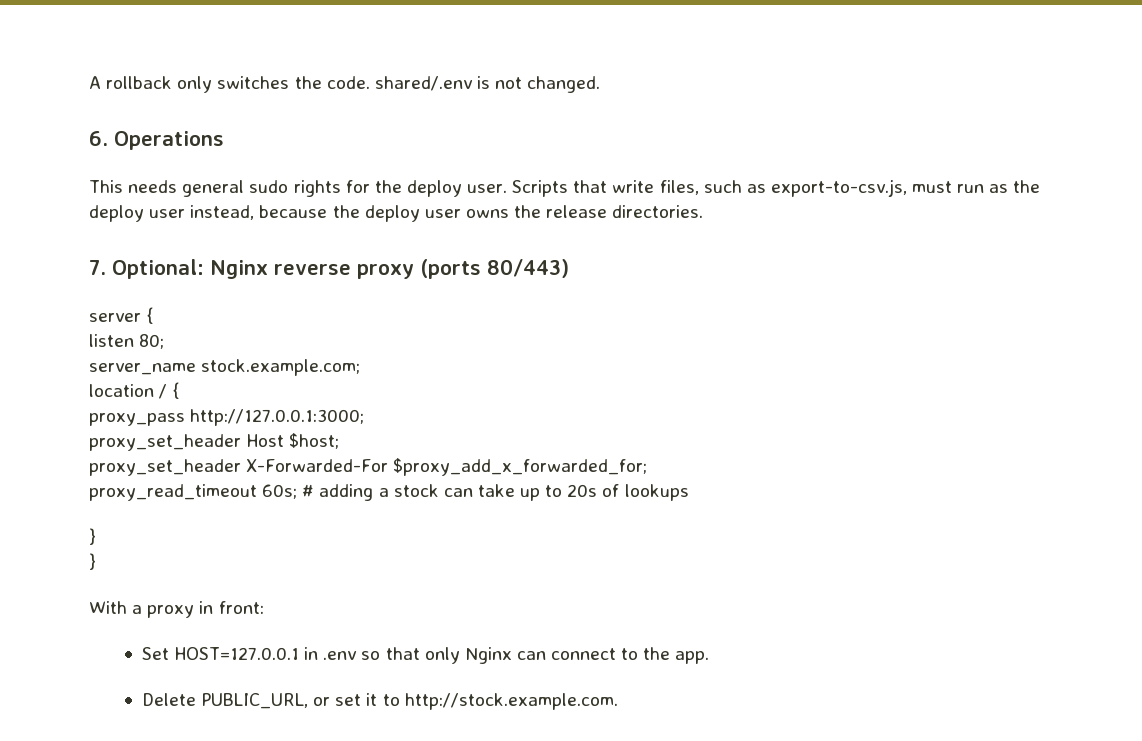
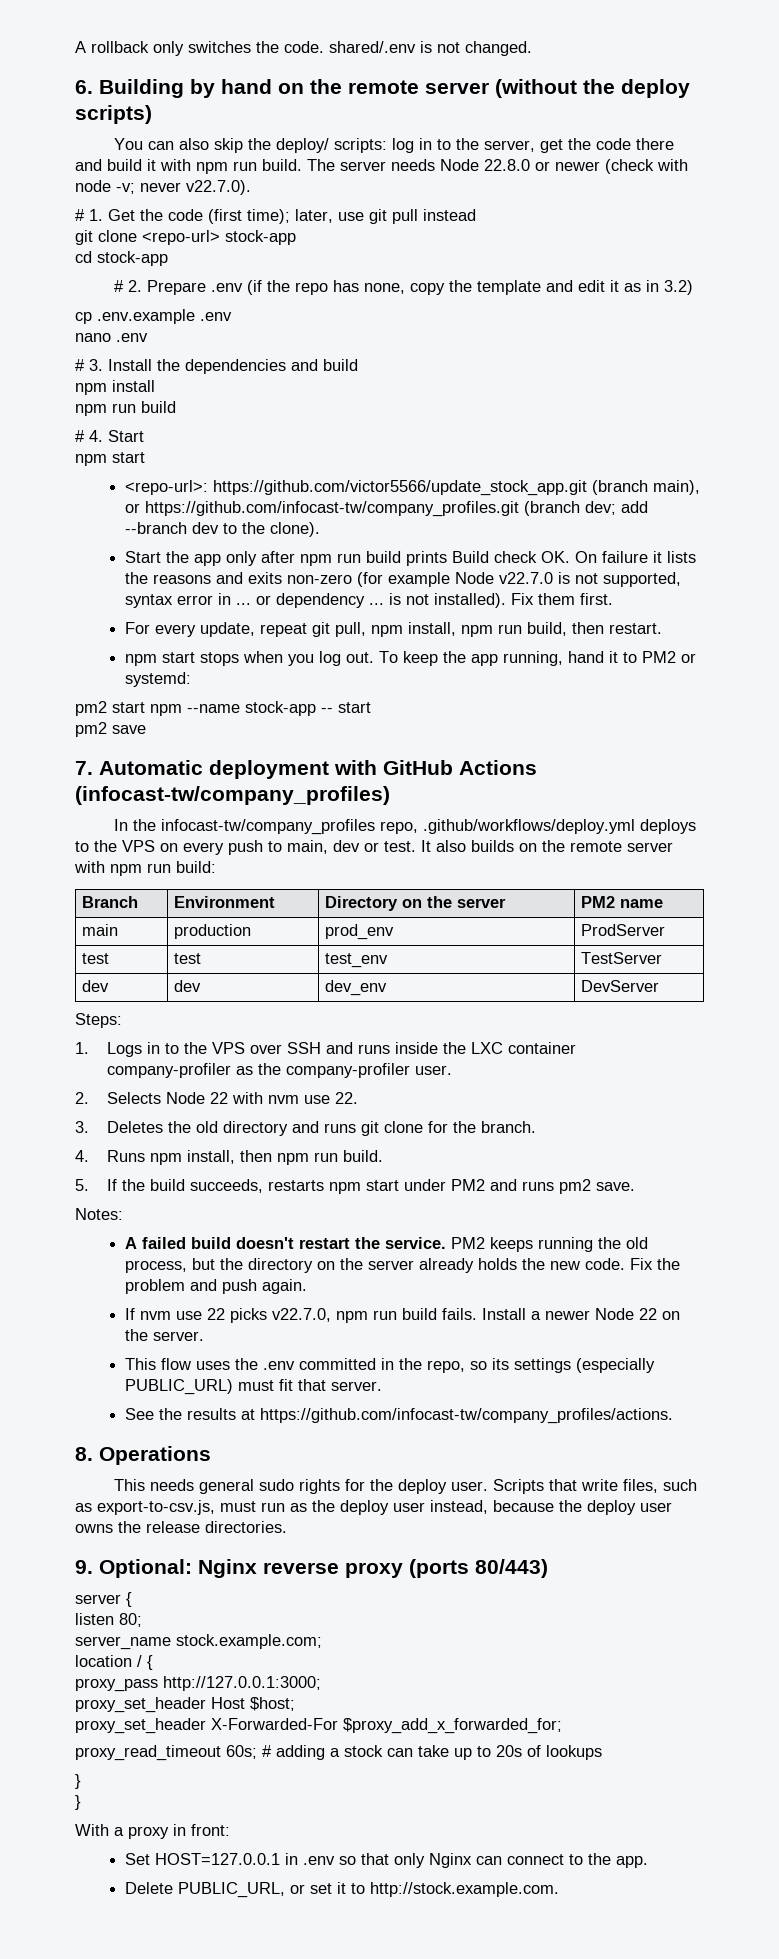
(108, 138) none -> [99,79,690,98] [75,105,152,124] [113,138,674,153] [75,159,688,174] [75,180,251,195] [75,209,476,224] [75,230,296,245] [75,251,168,266] [113,280,693,295] [75,309,232,324] [75,333,148,342] [75,359,358,374] [75,380,155,395] [75,401,176,416] [75,430,144,442] [75,452,145,466] [124,480,700,496] [124,501,648,517] [124,522,320,537] [124,551,696,566] [124,572,681,587] [124,593,613,608] [124,622,662,637] [124,651,696,666] [124,672,191,687] [75,701,371,716] [75,722,146,737] [75,760,537,779] [75,786,390,805] [113,819,696,835] [75,840,673,855] [74,861,216,876] [82,896,139,908] [174,896,276,908] [325,896,507,911] [581,896,664,908] [82,924,119,936] [174,924,252,939] [325,924,395,940] [581,924,666,936] [82,953,110,964] [174,953,202,964] [325,953,389,968] [581,952,663,964] [82,980,110,992] [174,980,202,992] [325,980,388,996] [581,980,660,992] [75,1013,122,1028] [75,1042,576,1057] [106,1063,452,1078] [75,1092,358,1104] [75,1121,536,1136] [75,1150,383,1165] [75,1179,635,1194] [75,1208,123,1220] [124,1237,648,1252] [124,1258,680,1273] [124,1279,307,1294] [124,1308,680,1323] [124,1329,204,1341] [124,1358,655,1373] [124,1379,382,1395] [124,1408,673,1424] [75,1447,93,1461] Building by hand on the remote server (without the deploy scripts) // You can also skip the deploy/ scripts: log in to the server, get the code there and build it with npm run build. The server needs Node 22.8.0 or newer (check with node -v; never v22.7.0). // # 1. Get the code (first time); later, use git pull instead // git clone <repo-url> stock-app // cd stock-app // # 2. Prepare .env (if the repo has none, copy the template and edit it as in 3.2) // cp .env.example .env // nano .env // # 3. Install the dependencies and build // npm install // npm run build // # 4. Start // npm start // <repo-url>: https://github.com/victor5566/update_stock_app.git (branch main), or https://github.com/infocast-tw/company_profiles.git (branch dev; add --branch dev to the clone). // Start the app only after npm run build prints Build check OK. On failure it lists the reasons and exits non-zero (for example Node v22.7.0 is not supported, syntax error in ... or dependency ... is not installed). Fix them first. // For every update, repeat git pull, npm install, npm run build, then restart. // npm start stops when you log out. To keep the app running, hand it to PM2 or systemd: // pm2 start npm --name stock-app -- start // pm2 save // 7. Automatic deployment with GitHub Actions (infocast-tw/company_profiles) // In the infocast-tw/company_profiles repo, .github/workflows/deploy.yml deploys to the VPS on every push to main, dev or test. It also builds on the remote server with npm run build: // Branch | Environment | Directory on the server | PM2 name // main | production | prod_env | ProdServer // test | test | test_env | TestServer // dev | dev | dev_env | DevServer // Steps: // 1. Logs in to the VPS over SSH and runs inside the LXC container company-profiler as the company-profiler user. // 2. Selects Node 22 with nvm use 22. // 3. Deletes the old directory and runs git clone for the branch. // 4. Runs npm install, then npm run build. // 5. If the build succeeds, restarts npm start under PM2 and runs pm2 save. // Notes: // A failed build doesn't restart the service. PM2 keeps running the old process, but the directory on the server already holds the new code. Fix the problem and push again. // If nvm use 22 picks v22.7.0, npm run build fails. Install a newer Node 22 on the server. // This flow uses the .env committed in the repo, so its settings (especially PUBLIC_URL) must fit that server. // See the results at https://github.com/infocast-tw/company_profiles/actions. // 8.
[89,260,106,275] 7. -> [75,1560,93,1574] 9.

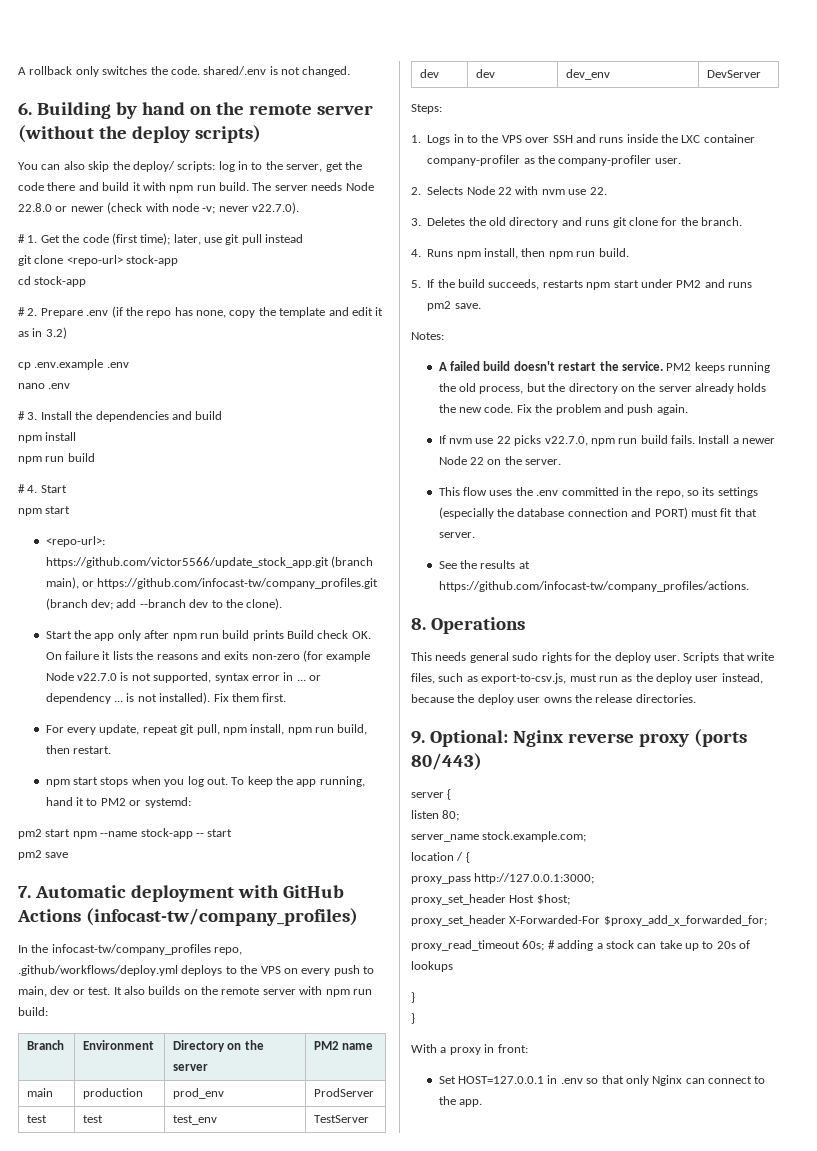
[124,1379,233,1395] PUBLIC_URL) -> [497,507,688,519] the database connection and PORT)
[124,1882,559,1898] // Delete PUBLIC_URL, or set it to http://stock.example.com. -> (483, 1103) none

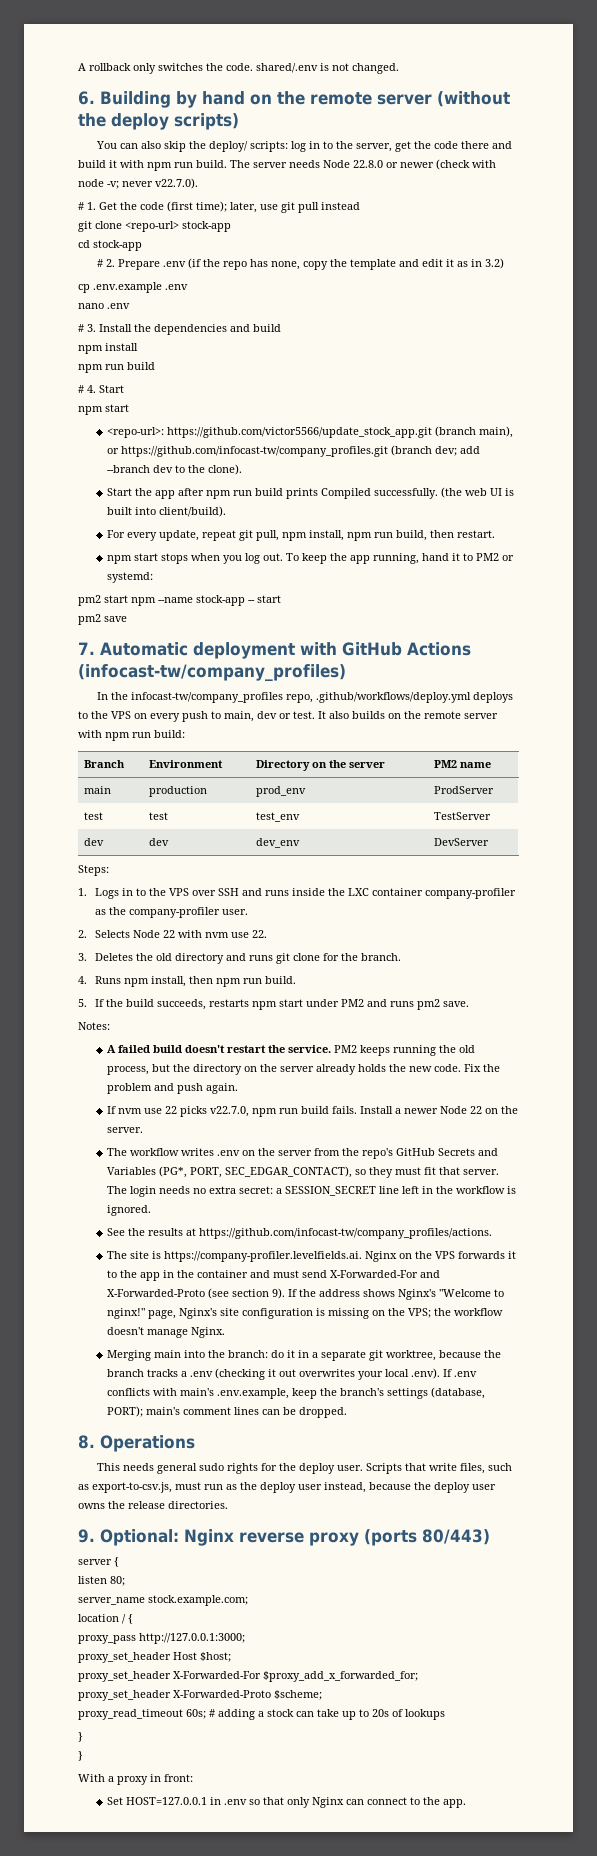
[117,630,141,641] only -> (175, 494) none
[287,630,371,639] [45,650,371,662] [45,672,322,683] [45,692,287,704] Build check OK. On failure it lists the reasons and exits non-zero (for example Node v22.7.0 is not supported, syntax error in ... or dependency ... is not installed). Fix them first. -> [320,487,514,499] [106,506,226,517] Compiled successfully. (the web UI is built into client/build).
[438,487,758,498] [438,507,757,519] [438,532,475,538] This flow uses the .env committed in the repo, so its settings (especially the database connection and PORT) must fit that server. -> [106,1148,498,1159] [106,1166,499,1178] [106,1186,516,1197] [106,1205,151,1216] The workflow writes .env on the server from the repo's GitHub Secrets and Variables (PG*, PORT, SEC_EDGAR_CONTACT), so they must fit that server. The login needs no extra secret: a SESSION_SECRET line left in the workflow is ignored.
(749, 586) none -> [106,1251,516,1262] [106,1270,440,1281] [106,1288,504,1300] [106,1308,503,1319] [106,1327,225,1338] [106,1350,501,1361] [106,1368,477,1380] [106,1387,485,1399] [106,1406,347,1418] // The site is https://company-profiler.levelfields.ai. Nginx on the VPS forwards it to the app in the container and must send X-Forwarded-For and X-Forwarded-Proto (see section 9). If the address shows Nginx's "Welcome to nginx!" page, Nginx's site configuration is missing on the VPS; the workflow doesn't manage Nginx. // Merging main into the branch: do it in a separate git worktree, because the branch tracks a .env (checking it out overwrites your local .env). If .env conflicts with main's .env.example, keep the branch's settings (database, PORT); main's comment lines can be dropped.
(767, 920) none -> [78,1690,322,1701] // proxy_set_header X-Forwarded-Proto $scheme;

